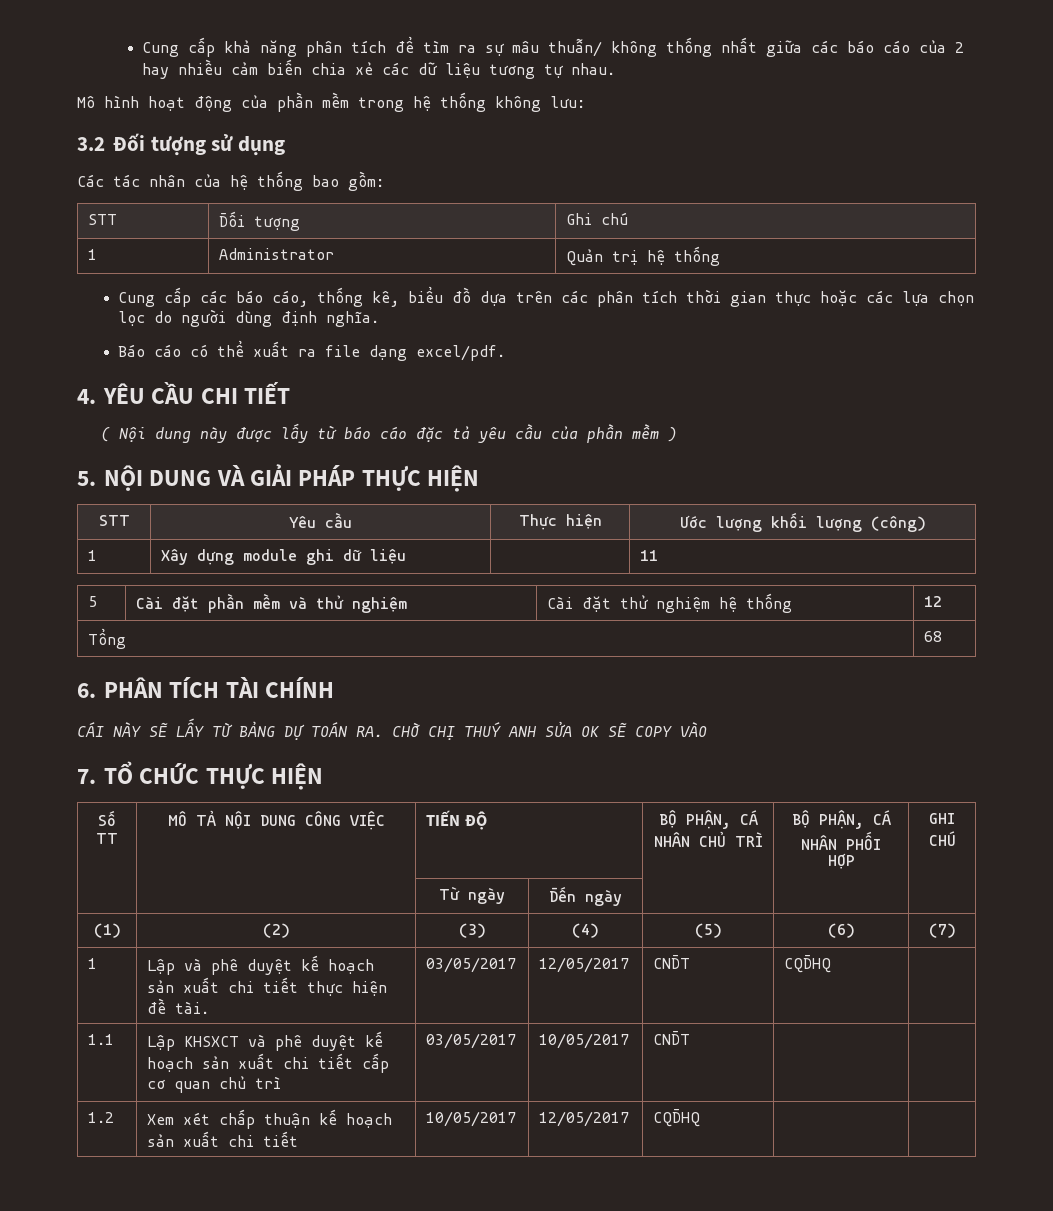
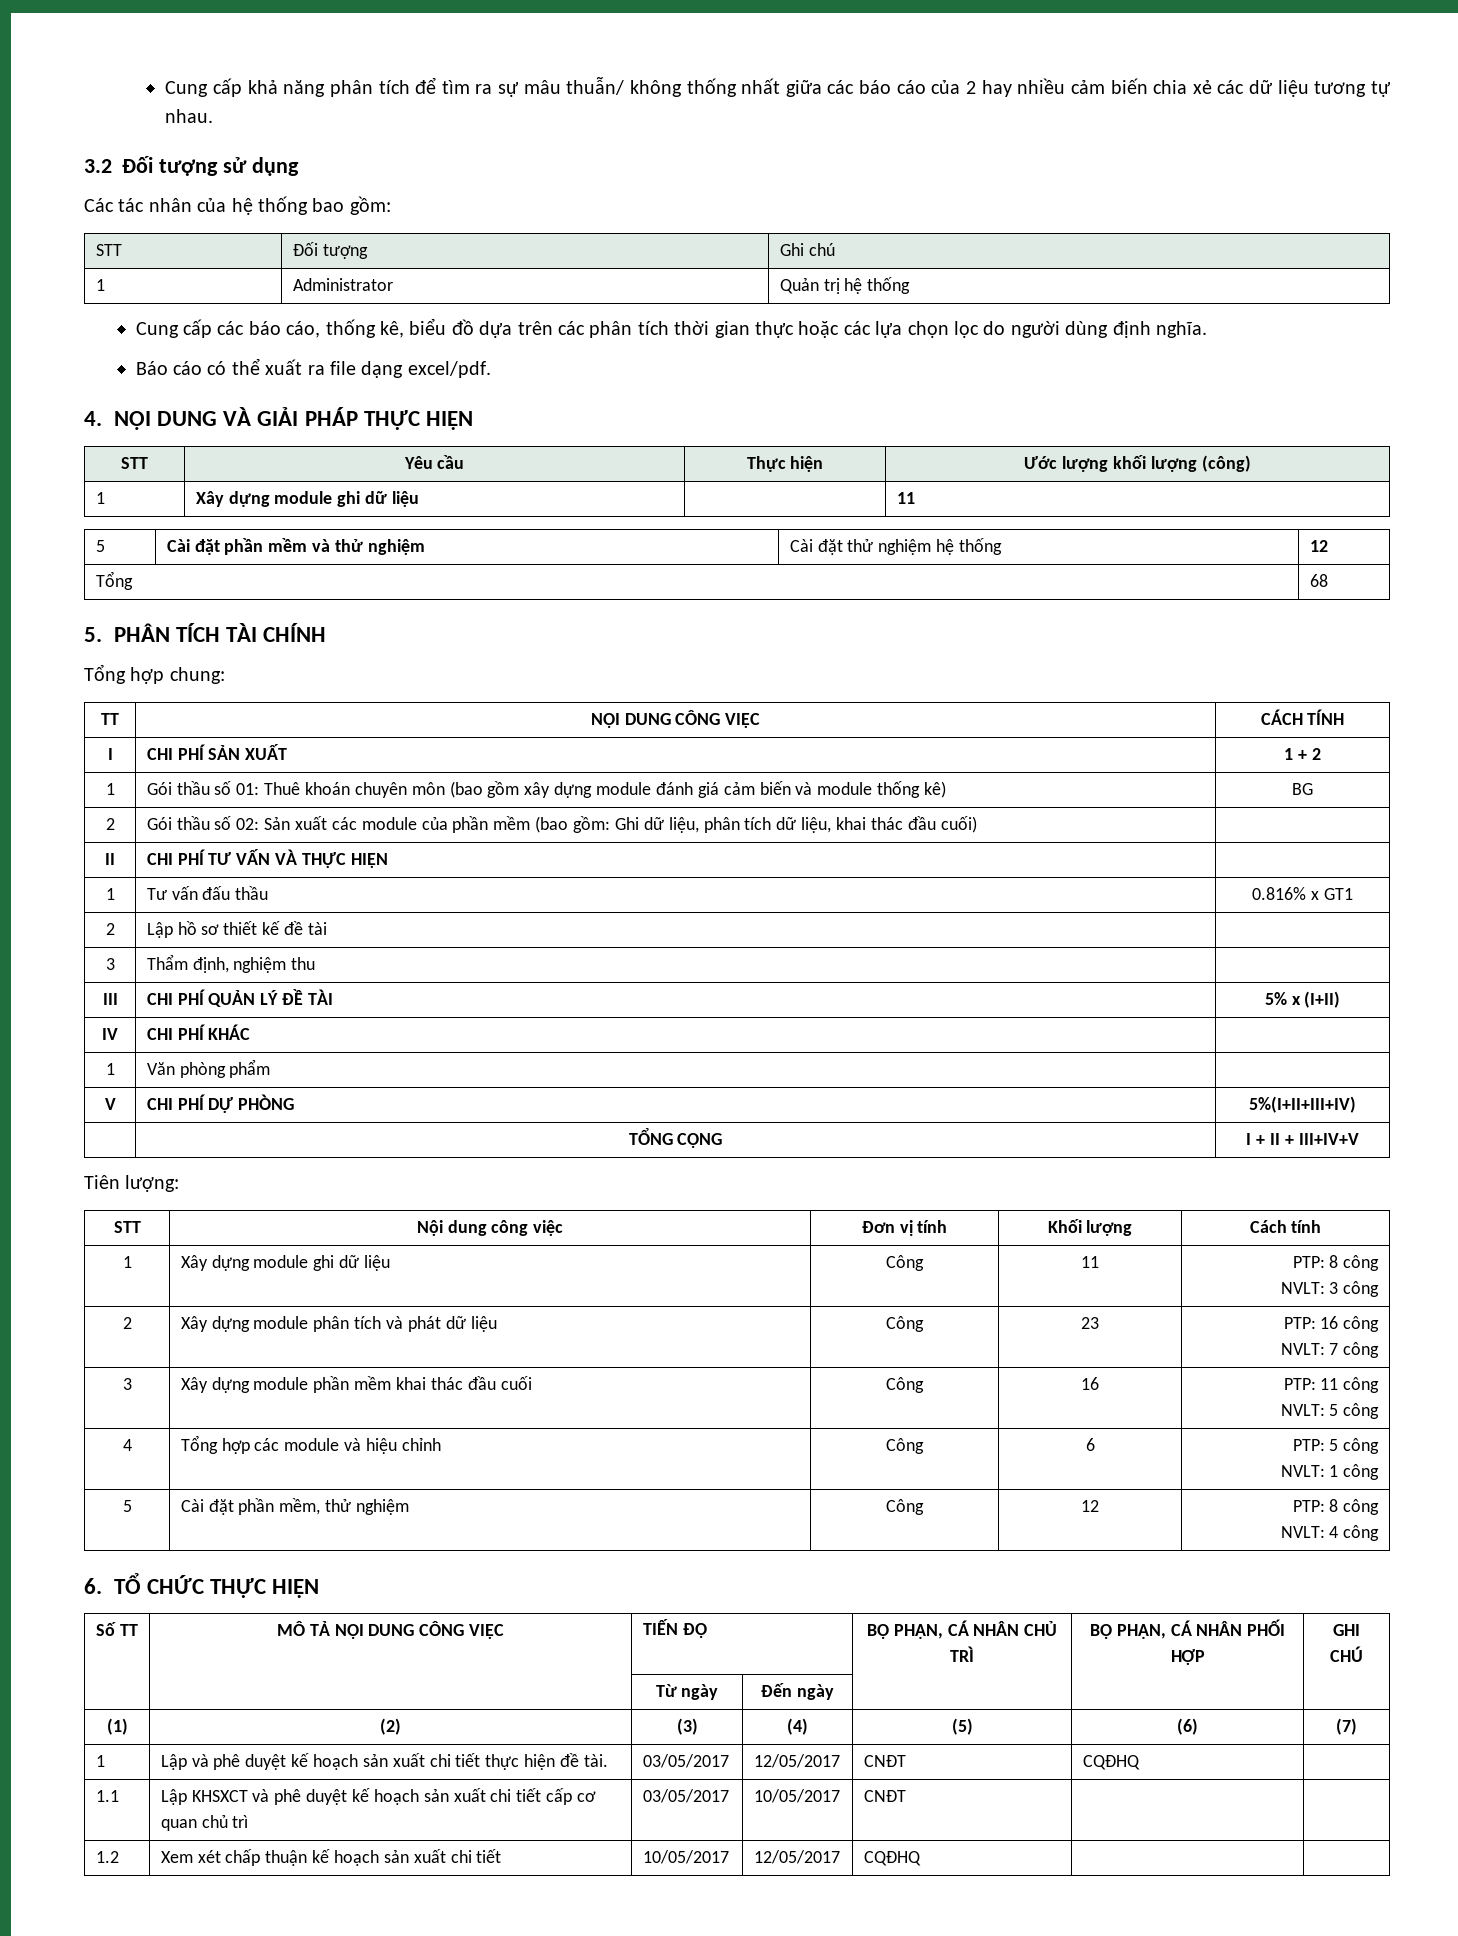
[77,92,585,112] // Mô hình hoạt động của phần mềm trong hệ thống không lưu: -> (214, 116) none
[103,382,291,404] [100,423,677,443] [77,471,96,486] YÊU CẦU CHI TIẾT // ( Nội dung này được lấy từ báo cáo đặc tả yêu cầu của phần mềm ) // 5. -> (102, 418) none
[77,683,96,698] 6. -> [84,627,102,642] 5.
[77,718,707,740] [77,769,96,784] CÁI NÀY SẼ LẤY TỪ BẢNG DỰ TOÁN RA. CHỜ CHỊ THUÝ ANH SỬA OK SẼ COPY VÀO // 7. -> [84,664,225,684] [101,713,119,725] [590,710,761,728] [1260,709,1345,725] [107,748,113,760] [146,744,288,760] [1284,748,1321,760] [105,783,115,795] [146,781,946,798] [1292,783,1313,795] [105,818,115,830] [146,816,977,833] [105,853,115,865] [146,849,388,868] [105,888,115,900] [146,886,269,900] [1252,887,1353,900] [105,923,115,935] [146,921,327,938] [105,958,115,970] [146,954,316,973] [102,993,118,1005] [146,989,334,1007] [1264,991,1341,1008] [102,1028,118,1040] [146,1024,251,1040] [105,1063,115,1075] [146,1059,271,1078] [104,1098,116,1110] [146,1094,295,1113] [1249,1096,1356,1113] [628,1128,723,1148] [1246,1133,1359,1145] [84,1175,180,1192] [113,1221,141,1233] [416,1220,564,1236] [861,1220,948,1236] [1047,1219,1133,1236] [1249,1220,1322,1233] [122,1256,132,1268] [180,1255,391,1271] [886,1255,924,1271] [1081,1256,1099,1268] [1292,1255,1380,1271] [1280,1281,1380,1297] [122,1317,132,1329] [180,1316,497,1332] [886,1316,924,1332] [1081,1317,1099,1329] [1283,1316,1380,1332] [1280,1342,1380,1358] [122,1378,132,1390] [180,1376,532,1393] [886,1377,924,1393] [1081,1377,1099,1390] [1283,1377,1380,1393] [1280,1403,1380,1419] [122,1439,132,1451] [180,1435,441,1454] [886,1438,924,1454] [1085,1438,1095,1451] [1292,1438,1380,1454] [1280,1464,1380,1480] [122,1500,132,1512] [180,1498,410,1515] [886,1499,924,1515] [1081,1500,1099,1512] [1292,1499,1380,1515] [1280,1525,1380,1541] [84,1578,102,1594] Tổng hợp chung: // TT | NỘI DUNG CÔNG VIỆC | CÁCH TÍNH // I | CHI PHÍ SẢN XUẤT | 1 + 2 // 1 | Gói thầu số 01: Thuê khoán chuyên môn (bao gồm xây dựng module đánh giá cảm biến và module thống kê) | BG // 2 | Gói thầu số 02: Sản xuất các module của phần mềm (bao gồm: Ghi dữ liệu, phân tích dữ liệu, khai thác đầu cuối) | // II | CHI PHÍ TƯ VẤN VÀ THỰC HIỆN | // 1 | Tư vấn đấu thầu | 0.816% x GT1 // 2 | Lập hồ sơ thiết kế đề tài | // 3 | Thẩm định, nghiệm thu | // III | CHI PHÍ QUẢN LÝ ĐỀ TÀI | 5% x (I+II) // IV | CHI PHÍ KHÁC | // 1 | Văn phòng phẩm | // V | CHI PHÍ DỰ PHÒNG | 5%(I+II+III+IV) // | TỔNG CỘNG | I + II + III+IV+V // Tiên lượng: // STT | Nội dung công việc | Đơn vị tính | Khối lượng | Cách tính // 1 | Xây dựng module ghi dữ liệu | Công | 11 | PTP: 8 công // NVLT: 3 công // 2 | Xây dựng module phân tích và phát dữ liệu | Công | 23 | PTP: 16 công // NVLT: 7 công // 3 | Xây dựng module phần mềm khai thác đầu cuối | Công | 16 | PTP: 11 công // NVLT: 5 công // 4 | Tổng hợp các module và hiệu chỉnh | Công | 6 | PTP: 5 công // NVLT: 1 công // 5 | Cài đặt phần mềm, thử nghiệm | Công | 12 | PTP: 8 công // NVLT: 4 công // 6.

